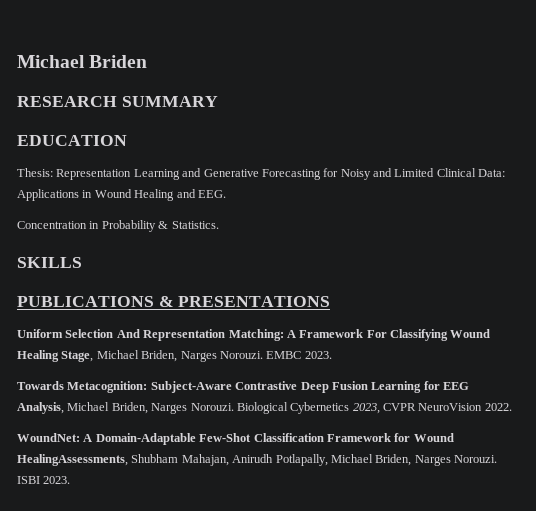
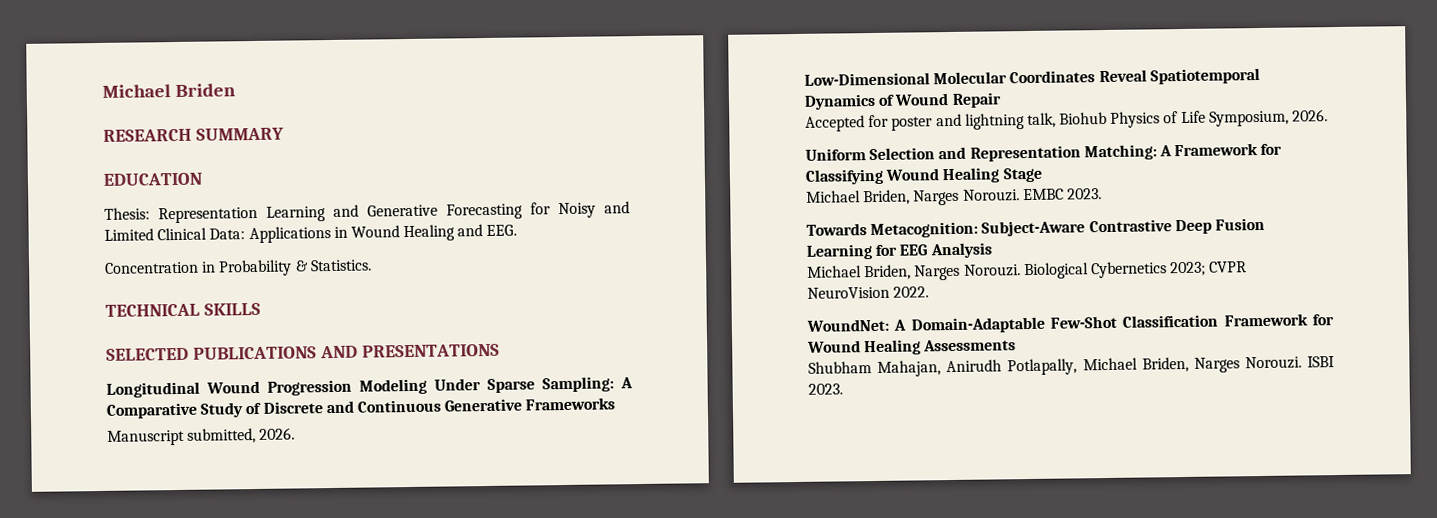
(219, 225) none -> [105,303,200,317] TECHNICAL
[17,296,331,307] PUBLICATIONS & PRESENTATIONS -> [106,343,500,361] [106,376,633,398] [106,397,616,419] [107,427,296,446] [804,67,1260,86] [804,92,1002,110] [805,109,1329,132] SELECTED PUBLICATIONS AND PRESENTATIONS // Longitudinal Wound Progression Modeling Under Sparse Sampling: A Comparative Study of Discrete and Continuous Generative Frameworks // Manuscript submitted, 2026. // Low-Dimensional Molecular Coordinates Reveal Spatiotemporal Dynamics of Wound Repair // Accepted for poster and lightning talk, Biohub Physics of Life Symposium, 2026.
[116,329,140,338] And -> [938,146,967,160] and
[366,330,387,338] For -> [1260,143,1283,155] for
[61,351,94,362] Stage, -> [1002,167,1043,183] Stage //
[17,402,64,414] Analysis, -> [929,242,993,259] Analysis //
[352,403,380,414] 2023, -> [1170,261,1207,277] 2023;
[17,454,128,466] HealingAssessments, -> [864,339,1017,356] Healing Assessments //

